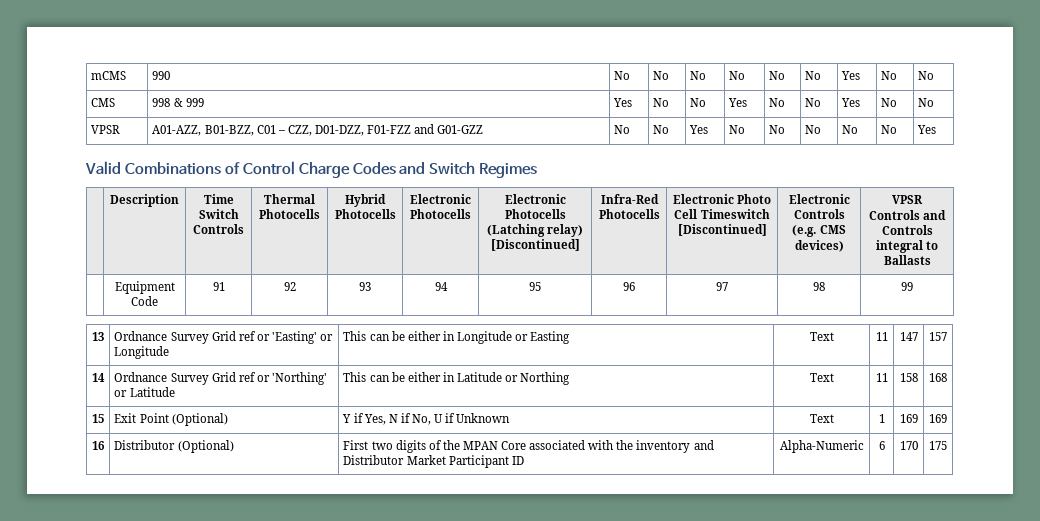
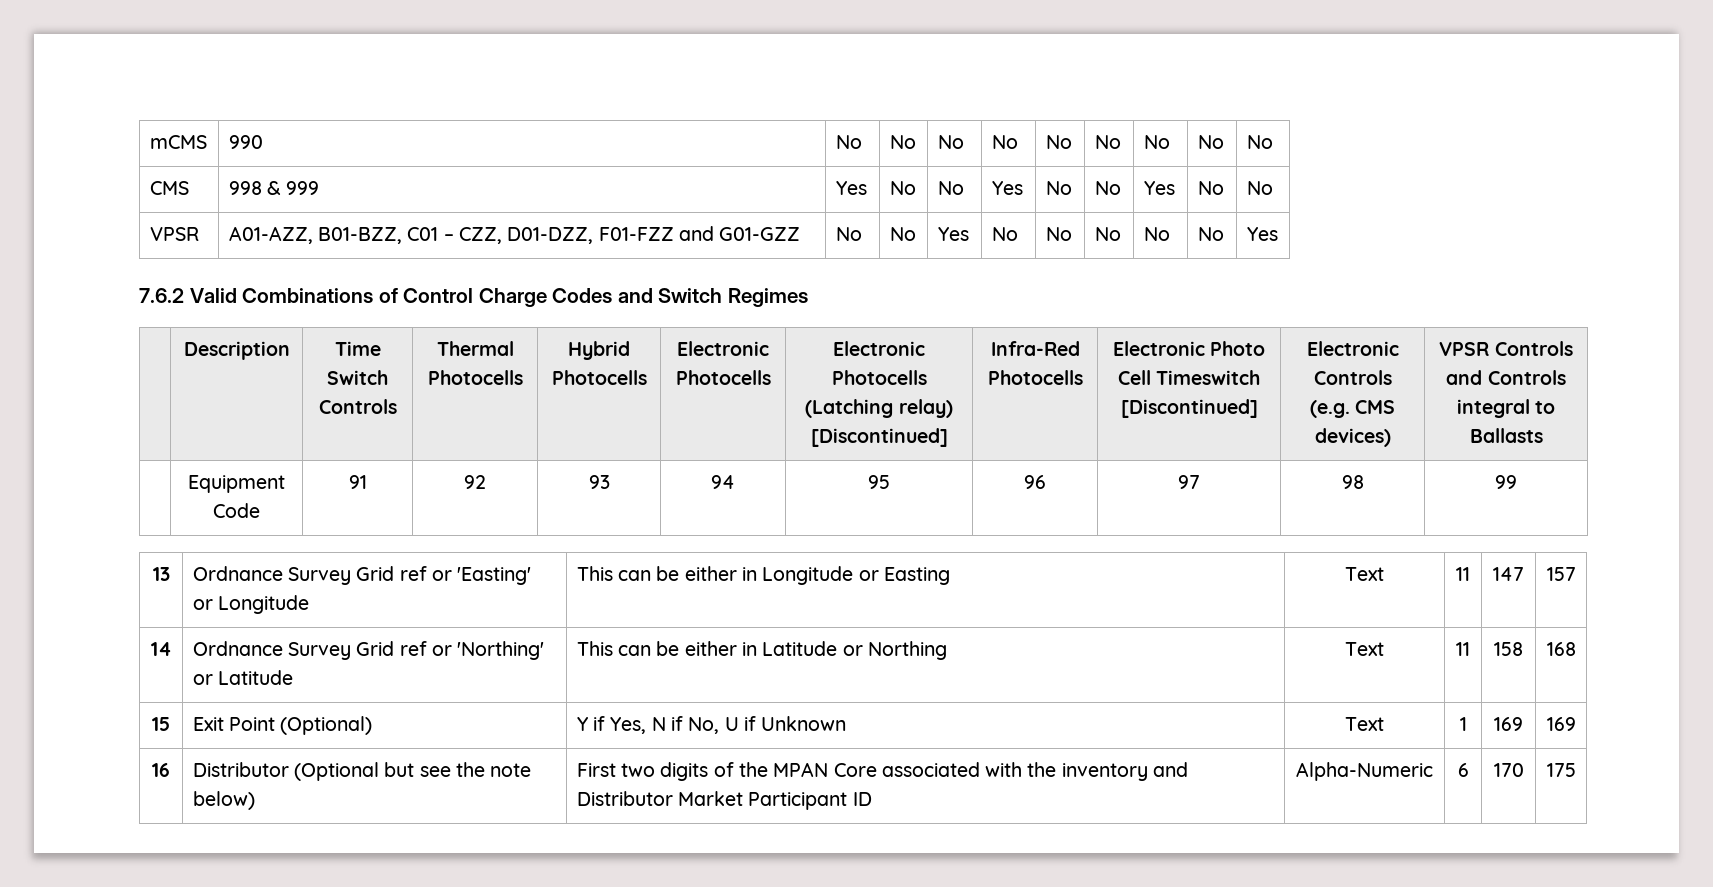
[841,71,861,80] Yes -> [1143,135,1170,149] No
(937, 129) none -> [139,288,184,303] 7.6.2
[177,440,234,453] (Optional) -> [294,762,532,781] [192,791,255,810] (Optional but see the note below)

